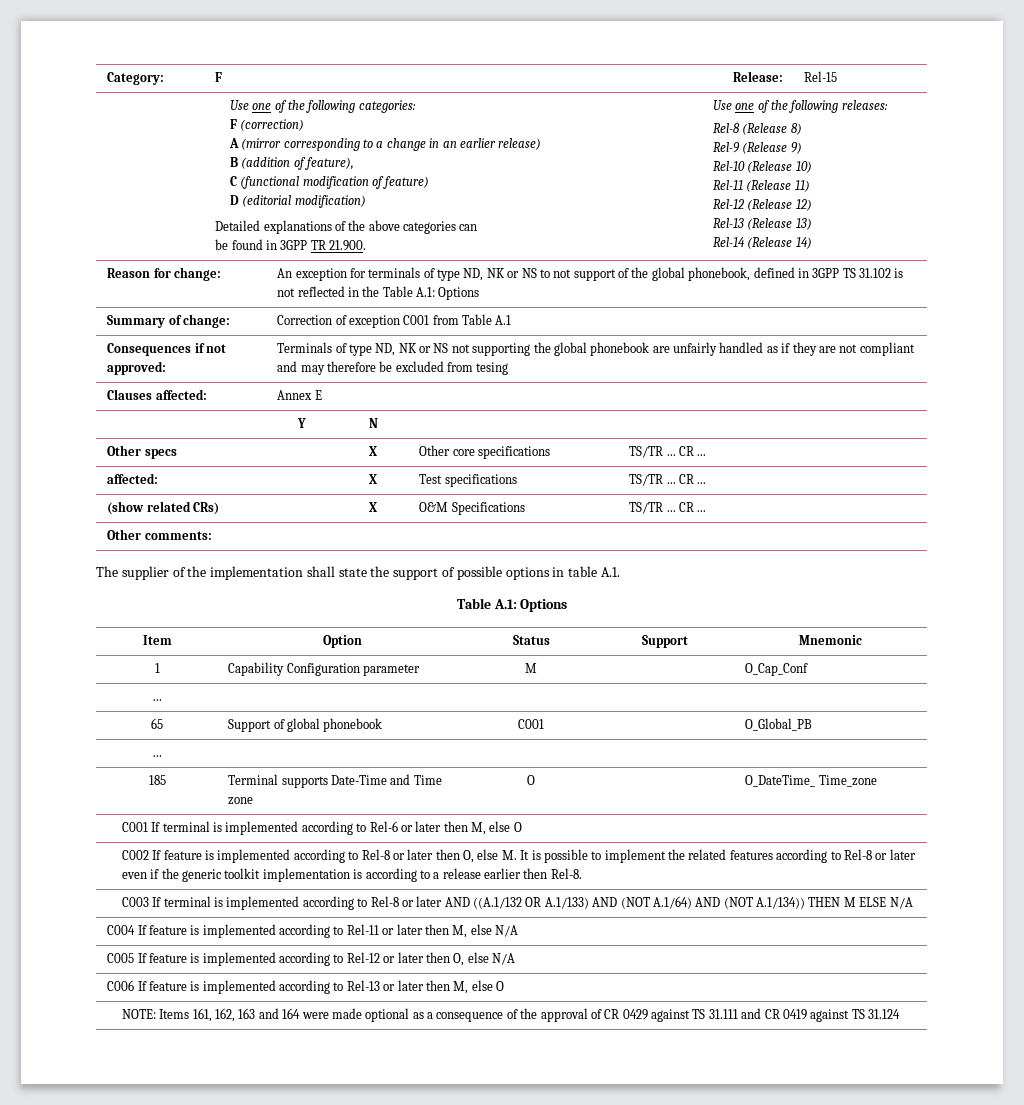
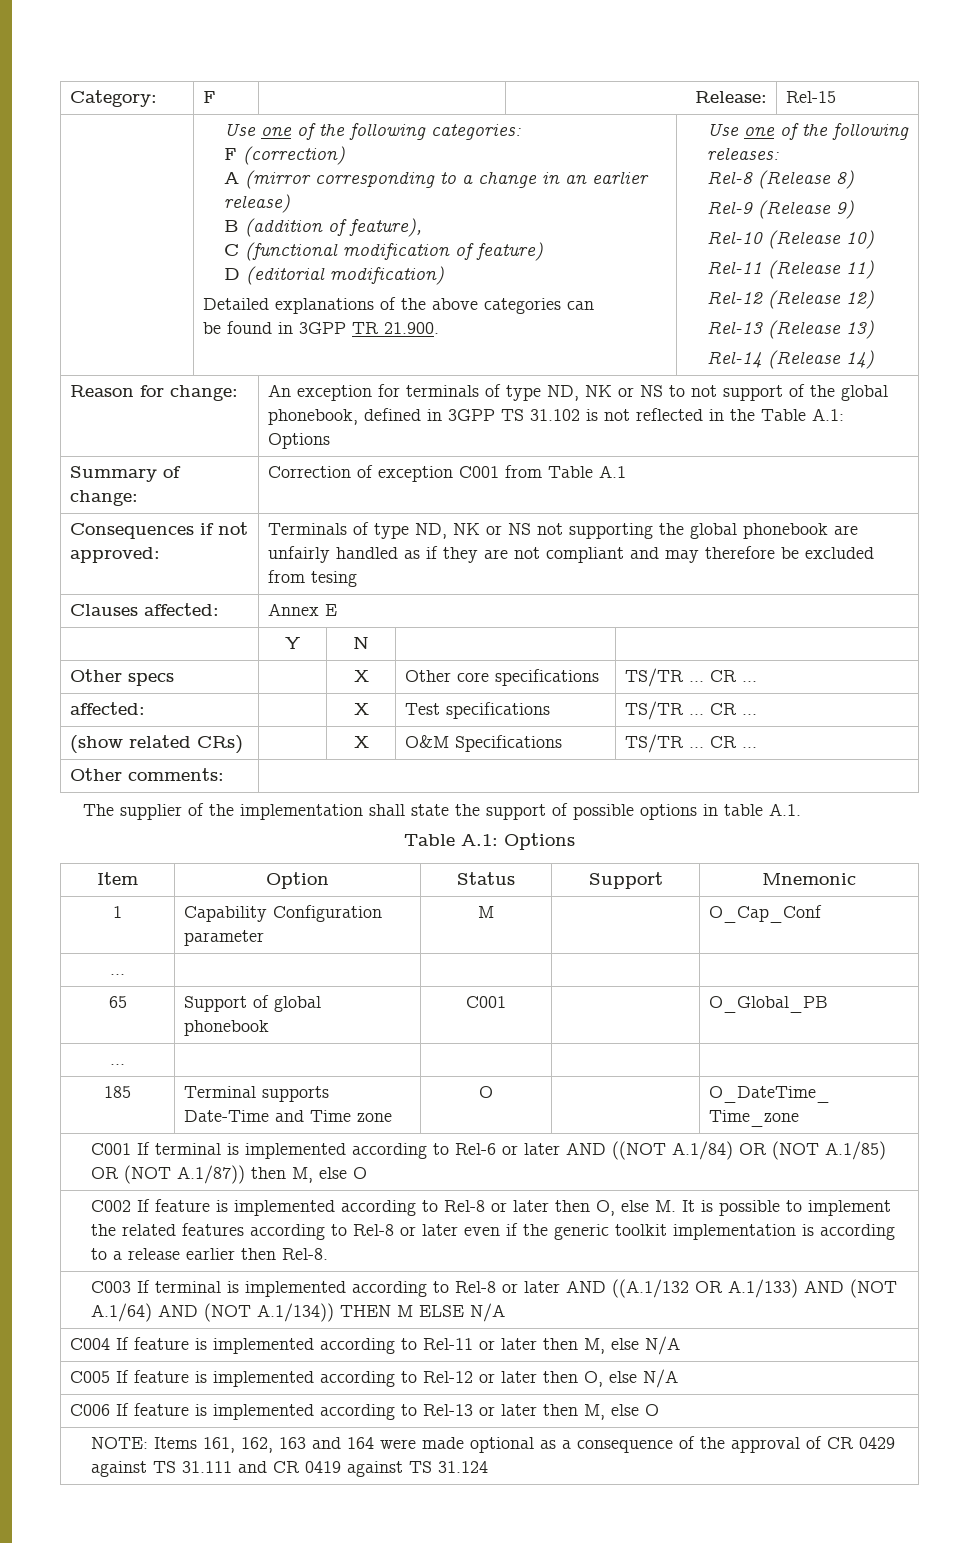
(442, 826) none -> [566,1141,887,1160] [91,1165,246,1184] AND ((NOT A.1/84) OR (NOT A.1/85) OR (NOT A.1/87))

